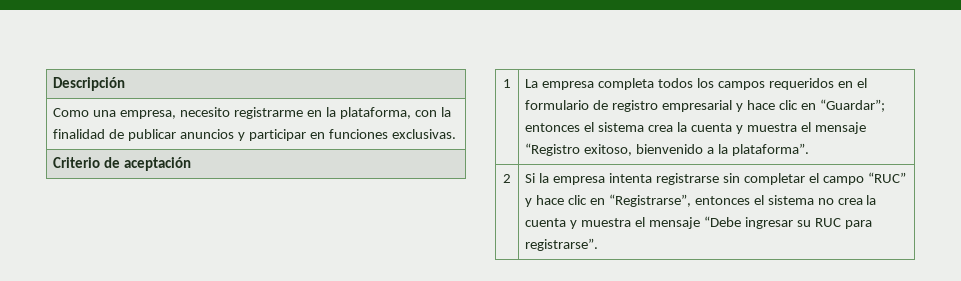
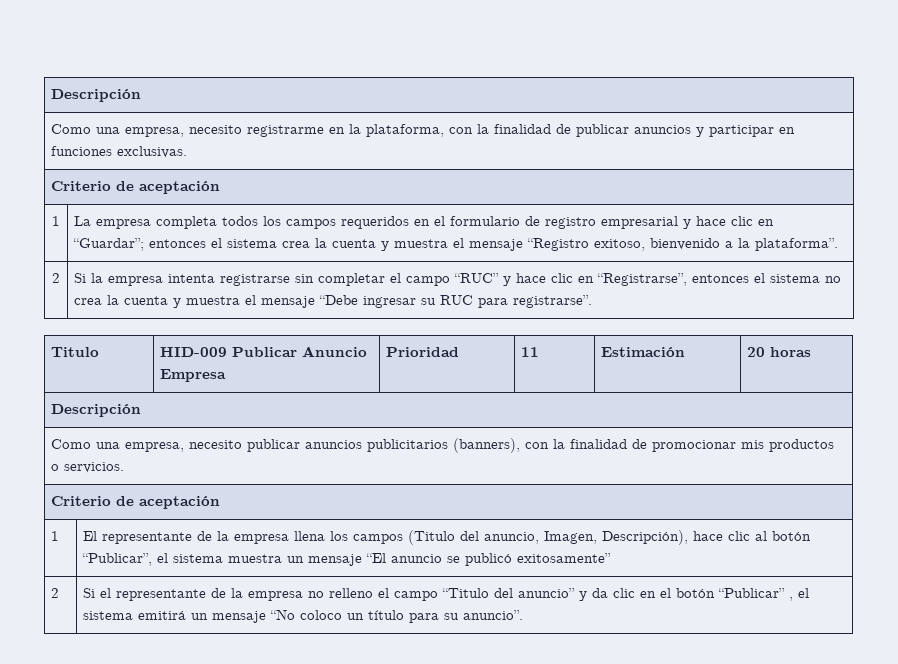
(599, 244) none -> [51,347,100,357] [160,346,368,357] [160,369,227,382] [386,347,460,357] [521,347,540,357] [601,347,686,357] [747,347,812,357] [51,404,142,417] [51,438,835,453] [51,462,125,473] [51,496,221,509] [51,531,60,541] [83,530,812,545] [82,553,612,566] [51,588,60,598] [83,588,810,601] [83,609,524,623] // Titulo | HID-009 Publicar Anuncio Empresa | Prioridad | 11 | Estimación | 20 horas // Descripción // Como una empresa, necesito publicar anuncios publicitarios (banners), con la finalidad de promocionar mis productos o servicios. // Criterio de aceptación // 1 | El representante de la empresa llena los campos (Titulo del anuncio, Imagen, Descripción), hace clic al botón “Publicar”, el sistema muestra un mensaje “El anuncio se publicó exitosamente” // 2 | Si el representante de la empresa no relleno el campo “Titulo del anuncio” y da clic en el botón “Publicar” , el sistema emitirá un mensaje “No coloco un título para su anuncio”.

